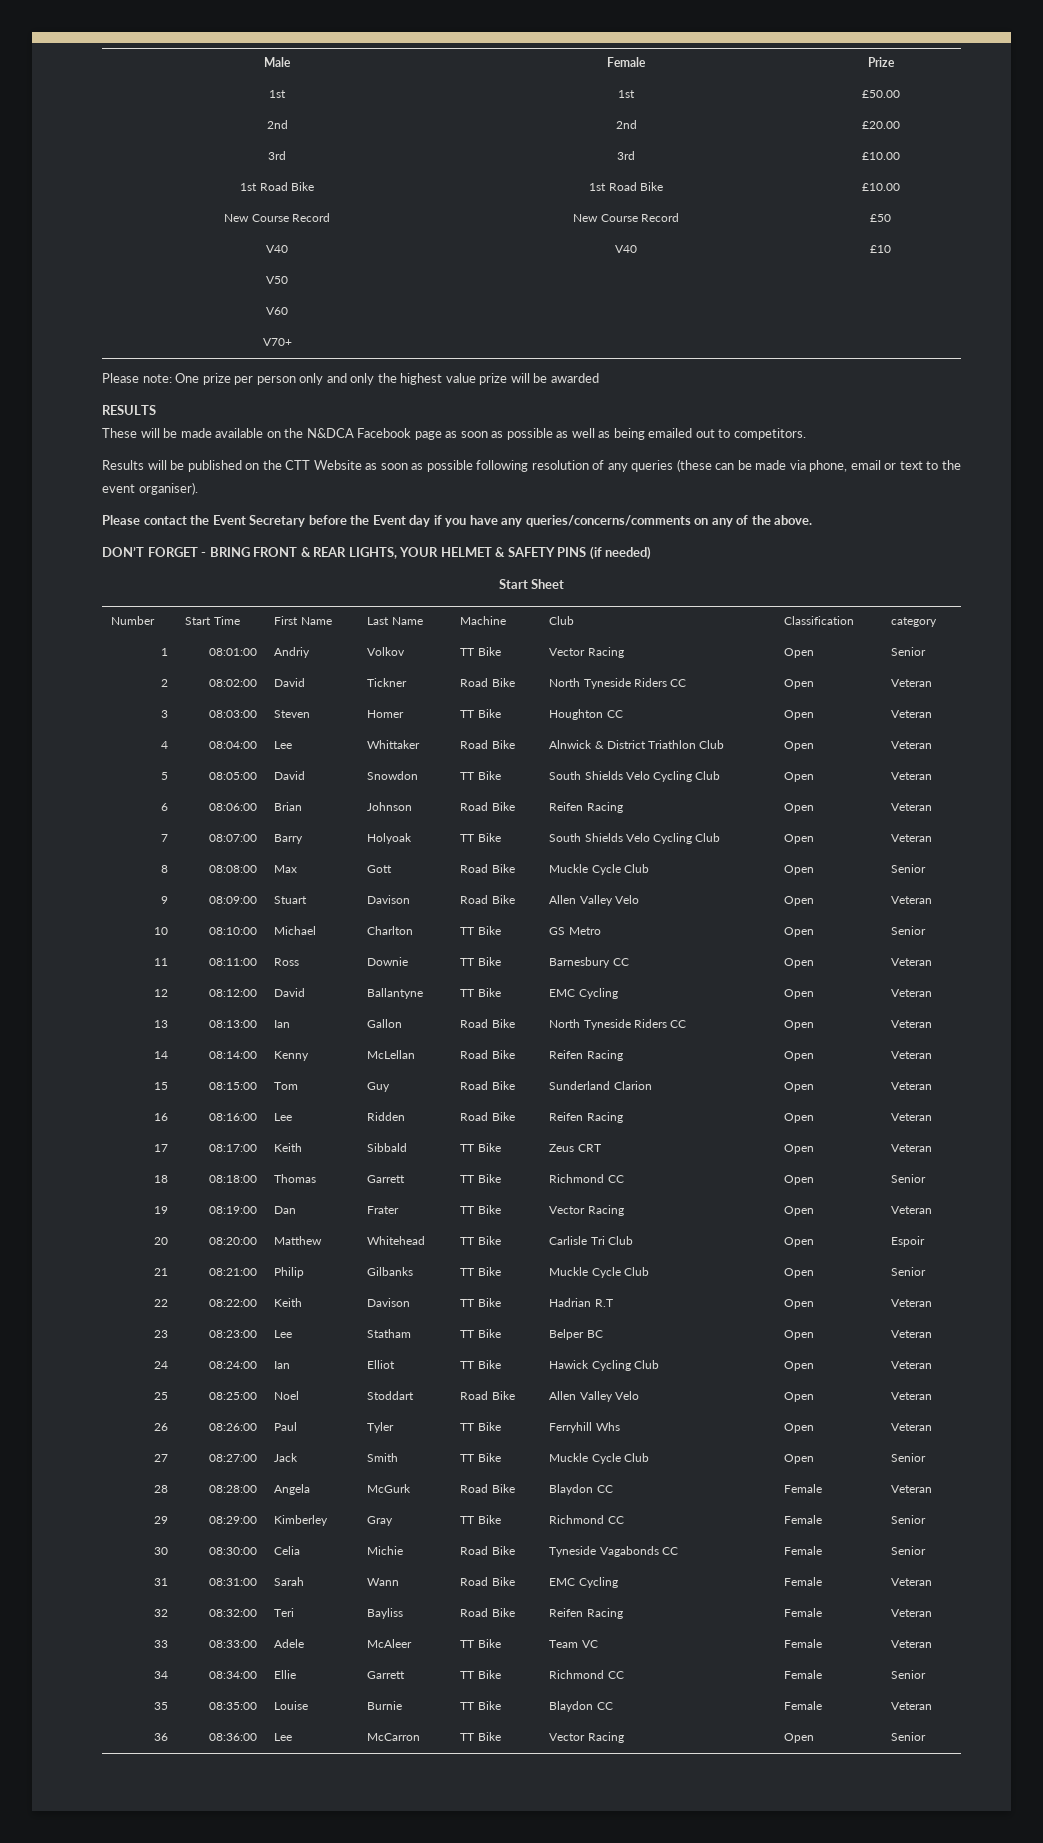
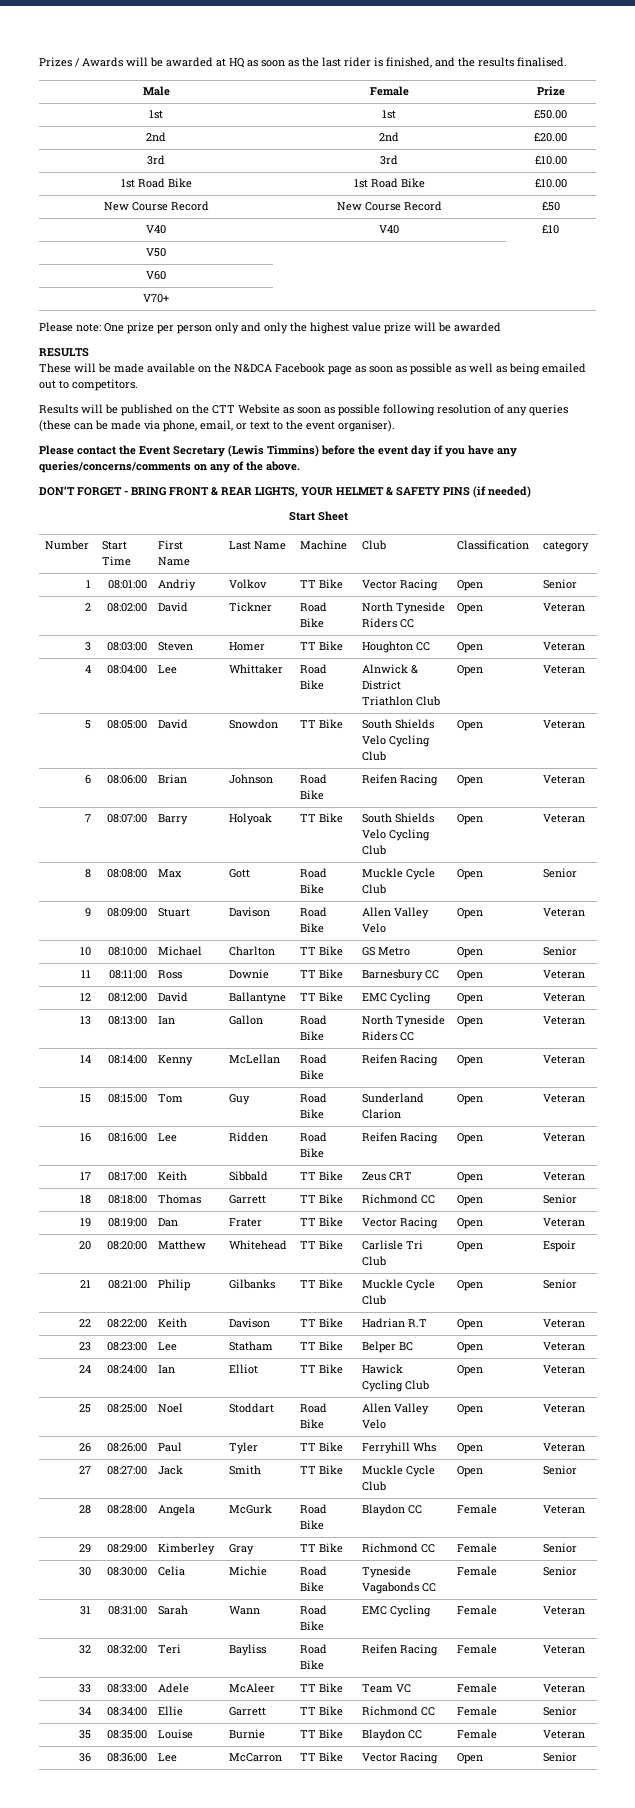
(264, 62) none -> [39,57,567,68] Prizes / Awards will be awarded at HQ as soon as the last rider is finished, and the results finalised. //
[850,460,881,470] email -> [200,420,233,431] email,
(306, 521) none -> [228,445,319,457] (Lewis Timmins)
[372,515,406,525] Event -> [378,446,408,455] event

